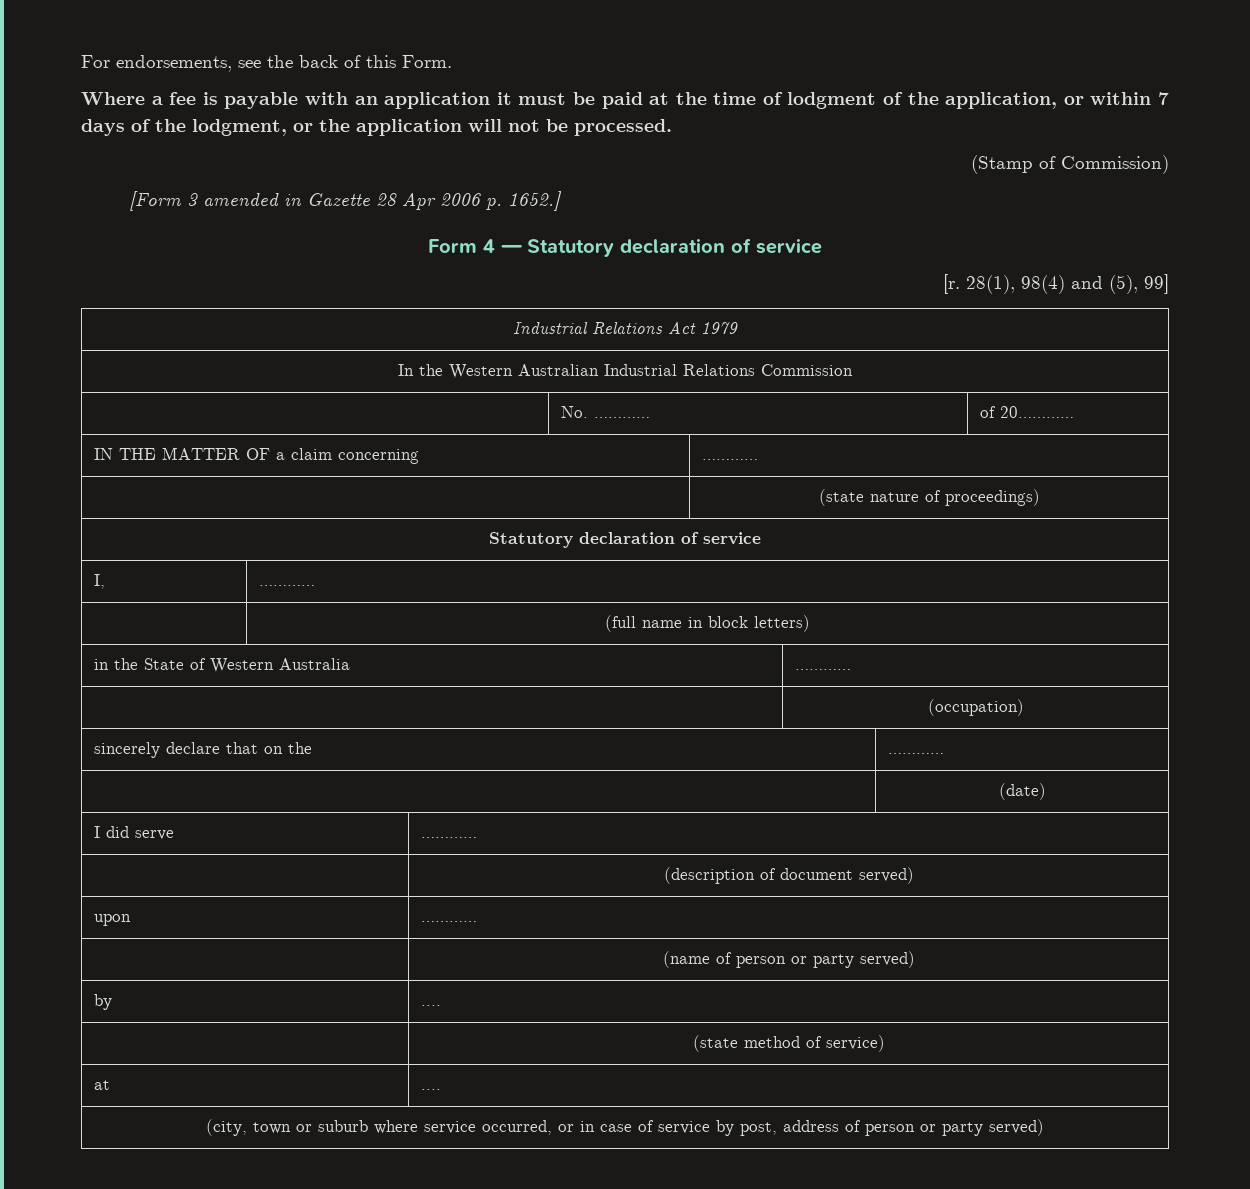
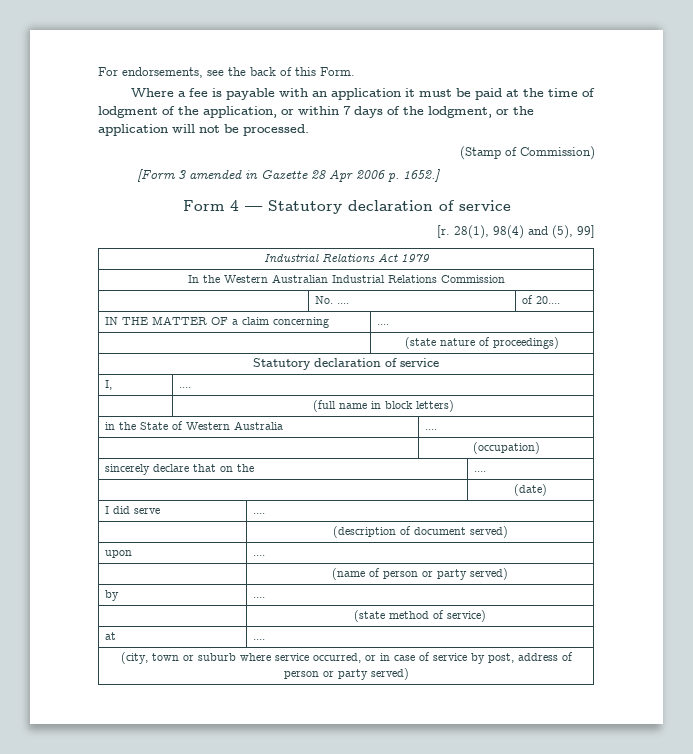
[593,417,650,418] [979,406,1074,418] ………… | of 20………… -> [336,303,349,304] [521,295,560,304] .... | of 20....
[701,459,758,460] ………… -> [376,324,389,325] ....
[258,585,315,586] ………… -> [178,387,191,388] ....
[794,669,851,670] ………… -> [424,429,437,430] ....
[887,753,944,754] ………… -> [473,471,486,472] ....
[420,837,477,838] ………… -> [252,513,265,514] ....
[420,921,477,922] ………… -> [252,555,265,556] ....

